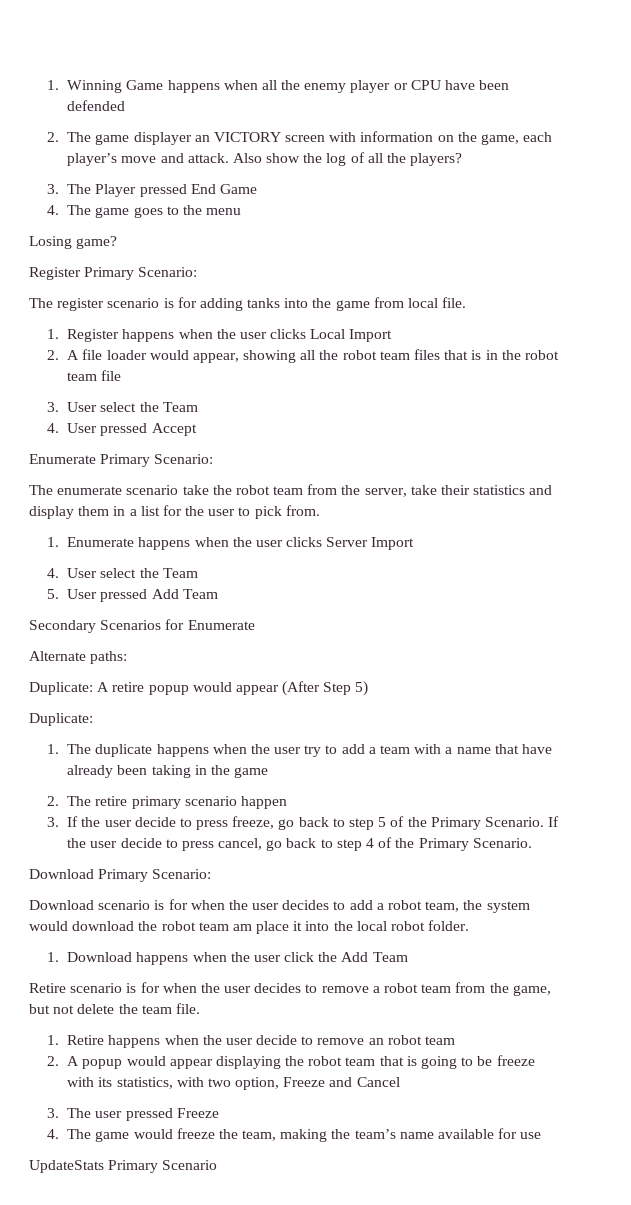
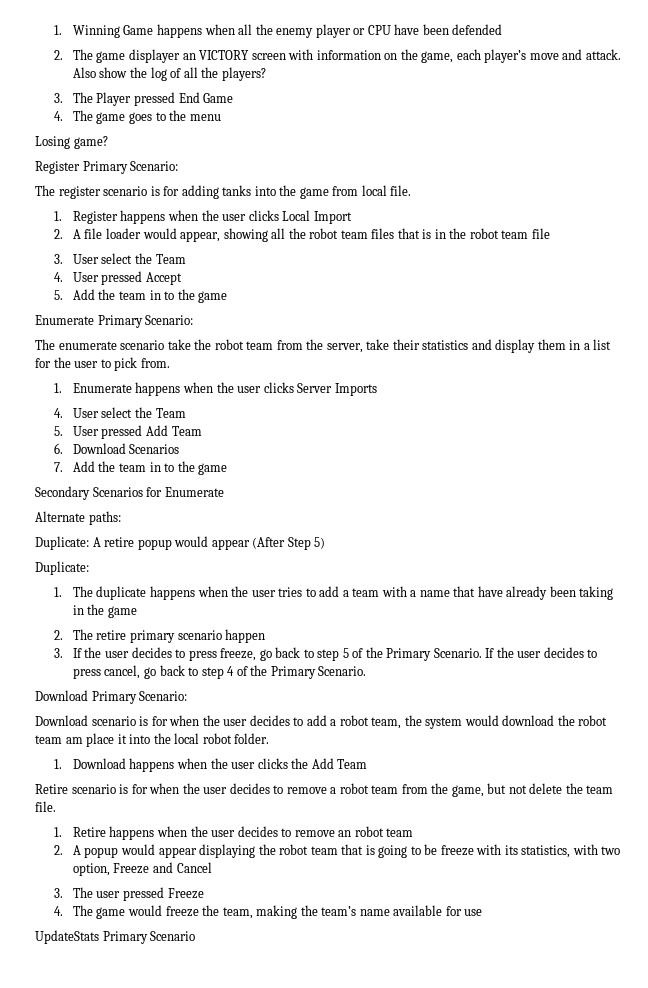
(197, 429) none -> [53,289,228,303] // 5. Add the team in to the game
[371,537,415,550] Import -> [334,383,377,396] Imports
(218, 594) none -> [53,443,180,454] [53,461,228,475] // 6. Download Scenarios // 7. Add the team in to the game
[304,745,322,757] try -> [278,587,303,597] tries
[134,817,176,827] decide -> [131,647,172,658] decides
[120,838,162,848] decide -> [543,647,584,658] decides
[284,952,315,962] click -> [257,758,288,769] clicks
[256,1035,298,1045] decide -> [237,826,278,837] decides

